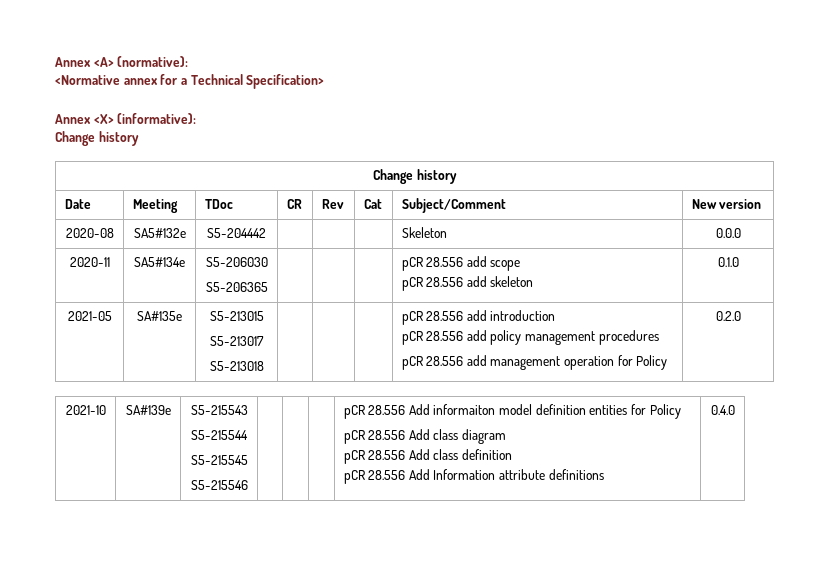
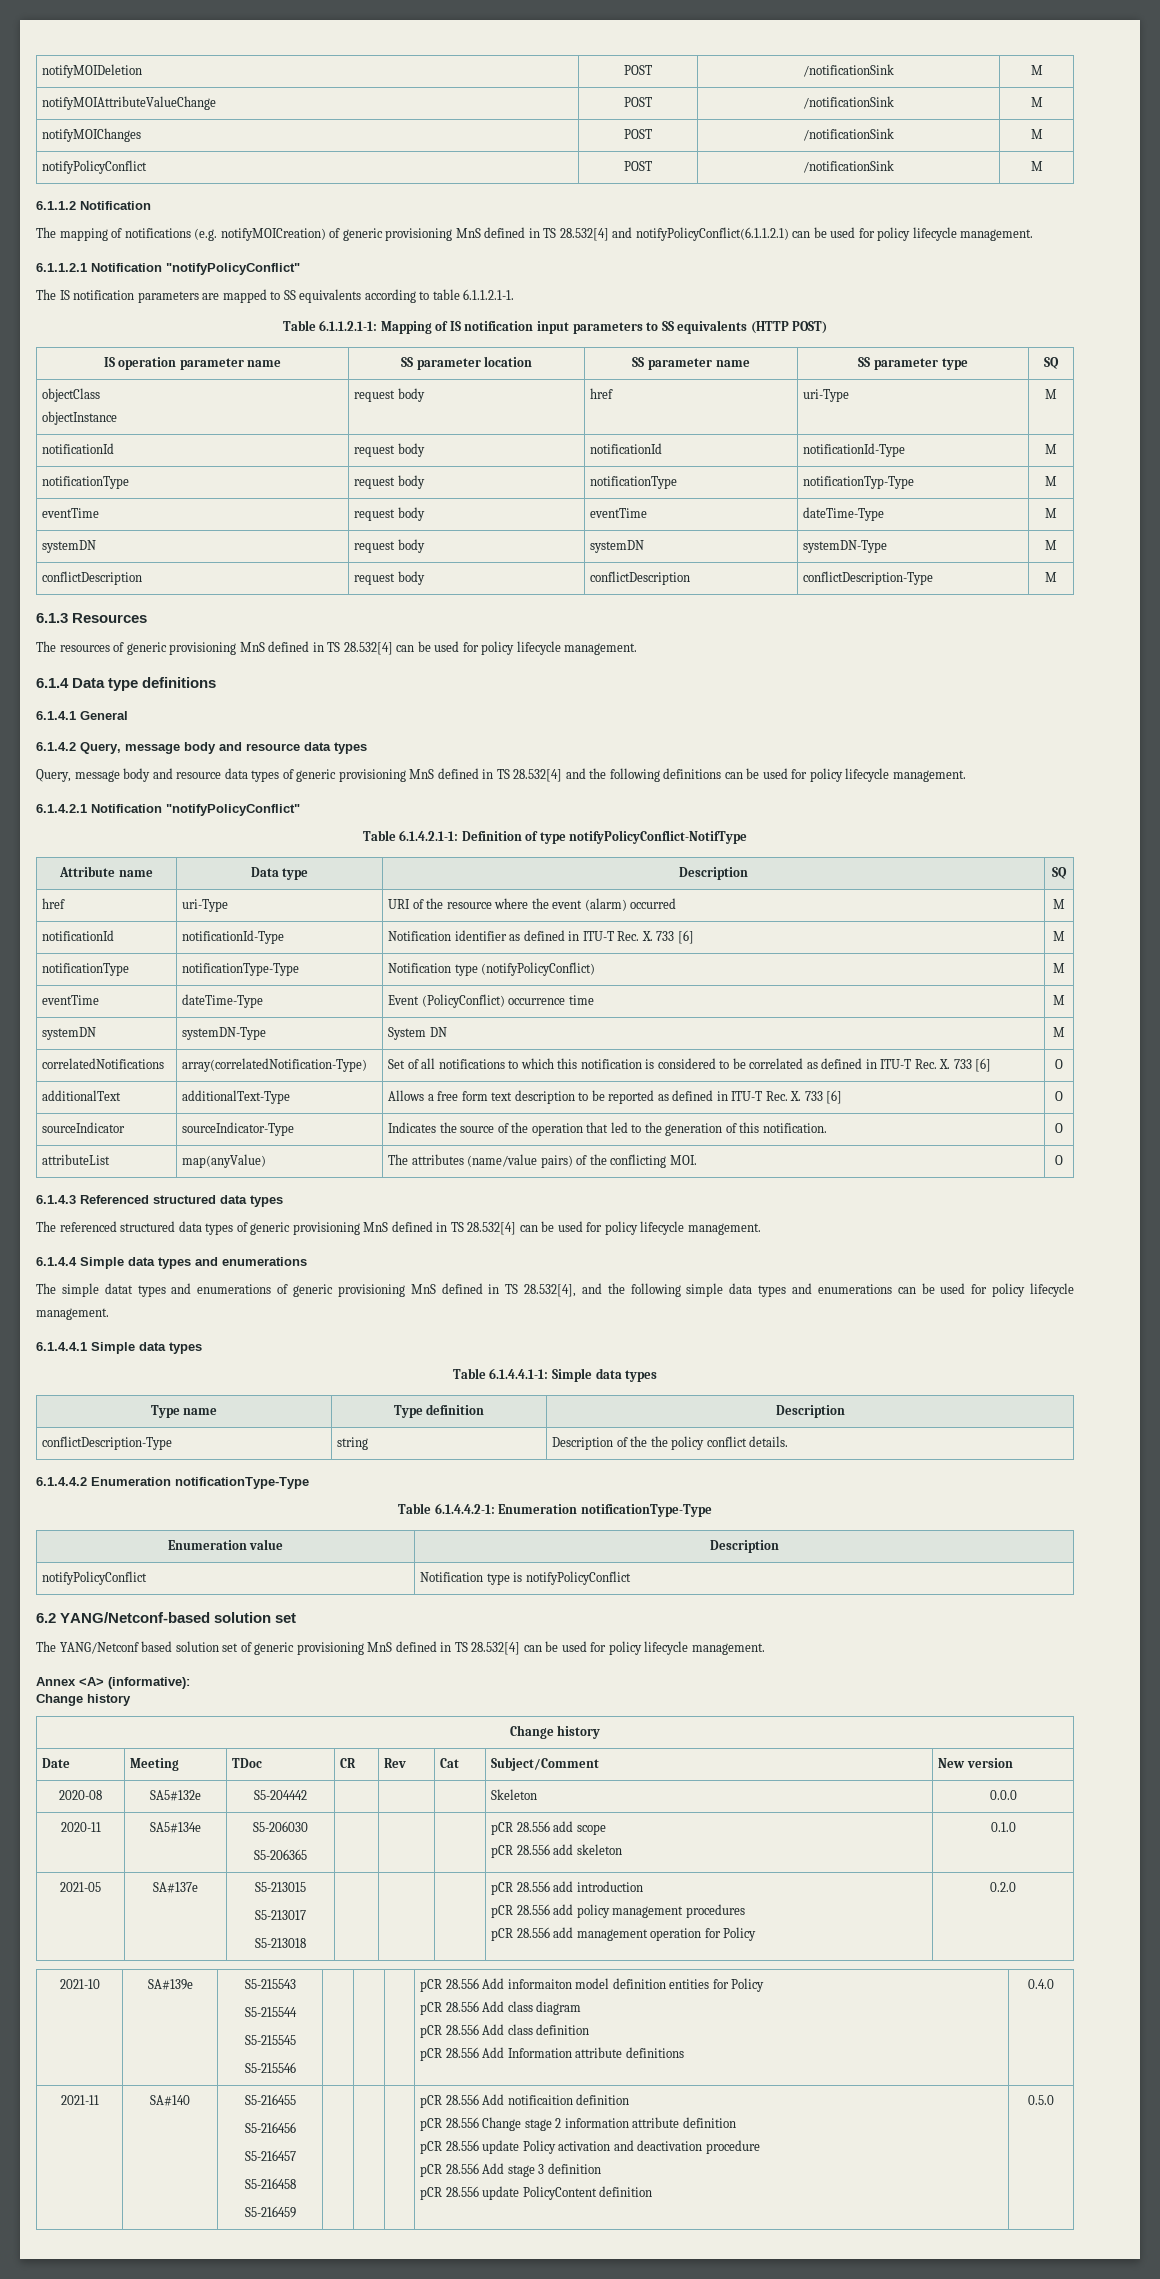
[55,56,189,67] [55,74,325,89] [55,114,114,124] Annex <A> (normative): // <Normative annex for a Technical Specification> // Annex <X> -> [42,64,143,78] [624,65,652,75] [803,64,894,77] [1030,65,1043,75] [42,96,217,110] [624,97,652,107] [803,96,894,109] [1030,97,1043,107] [42,128,142,142] [624,129,652,139] [803,128,894,141] [1030,129,1043,139] [42,160,148,174] [624,161,652,171] [803,160,894,173] [1030,161,1043,171] [36,201,151,210] [36,227,1034,241] [36,263,300,275] [36,289,515,303] [282,320,828,334] [103,357,282,370] [400,356,533,370] [632,357,750,370] [858,357,968,370] [1044,357,1059,369] [42,388,101,402] [42,411,118,425] [354,388,425,402] [590,388,614,399] [803,389,850,402] [1045,389,1057,399] [42,443,115,454] [354,443,425,457] [590,443,663,454] [803,443,906,457] [1045,444,1057,454] [42,476,130,489] [354,475,425,489] [590,476,678,489] [803,476,915,489] [1045,476,1057,486] [42,508,100,518] [354,507,425,521] [590,508,648,518] [803,507,885,521] [1045,508,1057,518] [42,540,97,553] [354,539,425,553] [590,540,645,553] [803,540,888,553] [1045,540,1057,550] [42,571,143,585] [354,571,425,585] [590,571,691,585] [803,571,934,585] [1045,572,1057,582] [36,613,148,623] [36,641,638,655] [36,677,217,691] [36,711,128,720] [36,742,367,754] [36,768,966,782] [36,804,300,816] [362,830,748,844] [59,866,153,877] [250,867,309,880] [678,867,748,880] [1052,867,1067,879] [42,898,66,909] [182,899,229,912] [388,898,677,911] [1053,899,1065,909] [42,930,115,941] [182,930,285,944] [388,930,694,944] [1053,931,1065,941] [42,963,130,976] [182,963,300,976] [388,962,596,976] [1053,963,1065,973] [42,995,100,1005] [182,994,264,1008] [388,994,594,1008] [1053,995,1065,1005] [42,1027,97,1040] [182,1027,267,1040] [388,1027,447,1040] [1053,1027,1065,1037] [42,1058,165,1069] [182,1058,368,1072] [388,1058,992,1072] [1055,1059,1063,1069] [42,1090,122,1101] [182,1090,291,1104] [388,1090,843,1104] [1055,1091,1063,1101] [42,1122,126,1133] [182,1122,295,1136] [388,1122,827,1136] [1055,1123,1063,1133] [42,1154,111,1165] [182,1154,267,1168] [388,1154,697,1168] [1055,1155,1063,1165] [36,1195,283,1207] [36,1221,761,1235] [36,1257,307,1269] [36,1283,1074,1297] [36,1308,109,1320] [36,1342,202,1354] [452,1368,658,1382] [150,1405,218,1418] [393,1404,485,1418] [775,1405,845,1418] [42,1436,173,1450] [337,1437,369,1450] [552,1436,789,1450] [36,1477,309,1489] [398,1503,712,1517] [167,1539,284,1550] [709,1540,779,1553] [42,1571,148,1585] [420,1571,631,1585] [36,1612,297,1623] [36,1641,765,1655] [36,1677,104,1686] notifyMOIDeletion | POST | /notificationSink | M // notifyMOIAttributeValueChange | POST | /notificationSink | M // notifyMOIChanges | POST | /notificationSink | M // notifyPolicyConflict | POST | /notificationSink | M // 6.1.1.2 Notification // The mapping of notifications (e.g. notifyMOICreation) of generic provisioning MnS defined in TS 28.532[4] and notifyPolicyConflict(6.1.1.2.1) can be used for policy lifecycle management. // 6.1.1.2.1 Notification "notifyPolicyConflict" // The IS notification parameters are mapped to SS equivalents according to table 6.1.1.2.1-1. // Table 6.1.1.2.1-1: Mapping of IS notification input parameters to SS equivalents (HTTP POST) // IS operation parameter name | SS parameter location | SS parameter name | SS parameter type | SQ // objectClass // objectInstance | request body | href | uri-Type | M // notificationId | request body | notificationId | notificationId-Type | M // notificationType | request body | notificationType | notificationTyp-Type | M // eventTime | request body | eventTime | dateTime-Type | M // systemDN | request body | systemDN | systemDN-Type | M // conflictDescription | request body | conflictDescription | conflictDescription-Type | M // 6.1.3 Resources // The resources of generic provisioning MnS defined in TS 28.532[4] can be used for policy lifecycle management. // 6.1.4 Data type definitions // 6.1.4.1 General // 6.1.4.2 Query, message body and resource data types // Query, message body and resource data types of generic provisioning MnS defined in TS 28.532[4] and the following definitions can be used for policy lifecycle management. // 6.1.4.2.1 Notification "notifyPolicyConflict" // Table 6.1.4.2.1-1: Definition of type notifyPolicyConflict-NotifType // Attribute name | Data type | Description | SQ // href | uri-Type | URI of the resource where the event (alarm) occurred | M // notificationId | notificationId-Type | Notification identifier as defined in ITU-T Rec. X. 733 [6] | M // notificationType | notificationType-Type | Notification type (notifyPolicyConflict) | M // eventTime | dateTime-Type | Event (PolicyConflict) occurrence time | M // systemDN | systemDN-Type | System DN | M // correlatedNotifications | array(correlatedNotification-Type) | Set of all notifications to which this notification is considered to be correlated as defined in ITU-T Rec. X. 733 [6] | O // additionalText | additionalText-Type | Allows a free form text description to be reported as defined in ITU-T Rec. X. 733 [6] | O // sourceIndicator | sourceIndicator-Type | Indicates the source of the operation that led to the generation of this notification. | O // attributeList | map(anyValue) | The attributes (name/value pairs) of the conflicting MOI. | O // 6.1.4.3 Referenced structured data types // The referenced structured data types of generic provisioning MnS defined in TS 28.532[4] can be used for policy lifecycle management. // 6.1.4.4 Simple data types and enumerations // The simple datat types and enumerations of generic provisioning MnS defined in TS 28.532[4], and the following simple data types and enumerations can be used for policy lifecycle management. // 6.1.4.4.1 Simple data types // Table 6.1.4.4.1-1: Simple data types // Type name | Type definition | Description // conflictDescription-Type | string | Description of the the policy conflict details. // 6.1.4.4.2 Enumeration notificationType-Type // Table 6.1.4.4.2-1: Enumeration notificationType-Type // Enumeration value | Description // notifyPolicyConflict | Notification type is notifyPolicyConflict // 6.2 YANG/Netconf-based solution set // The YANG/Netconf based solution set of generic provisioning MnS defined in TS 28.532[4] can be used for policy lifecycle management. // Annex <A>
[137,311,182,321] SA#135e -> [153,1882,198,1893] SA#137e
(735, 410) none -> [60,2095,99,2105] [150,2095,190,2106] [244,2094,296,2105] [244,2122,296,2133] [244,2150,296,2161] [244,2178,296,2189] [244,2206,296,2218] [420,2094,630,2108] [420,2117,736,2131] [420,2140,760,2154] [420,2163,601,2177] [420,2186,653,2200] [1028,2095,1054,2105] // 2021-11 | SA#140 | S5-216455 // S5-216456 // S5-216457 // S5-216458 // S5-216459 | | | | pCR 28.556 Add notificaition definition // pCR 28.556 Change stage 2 information attribute definition // pCR 28.556 update Policy activation and deactivation procedure // pCR 28.556 Add stage 3 definition // pCR 28.556 update PolicyContent definition | 0.5.0

